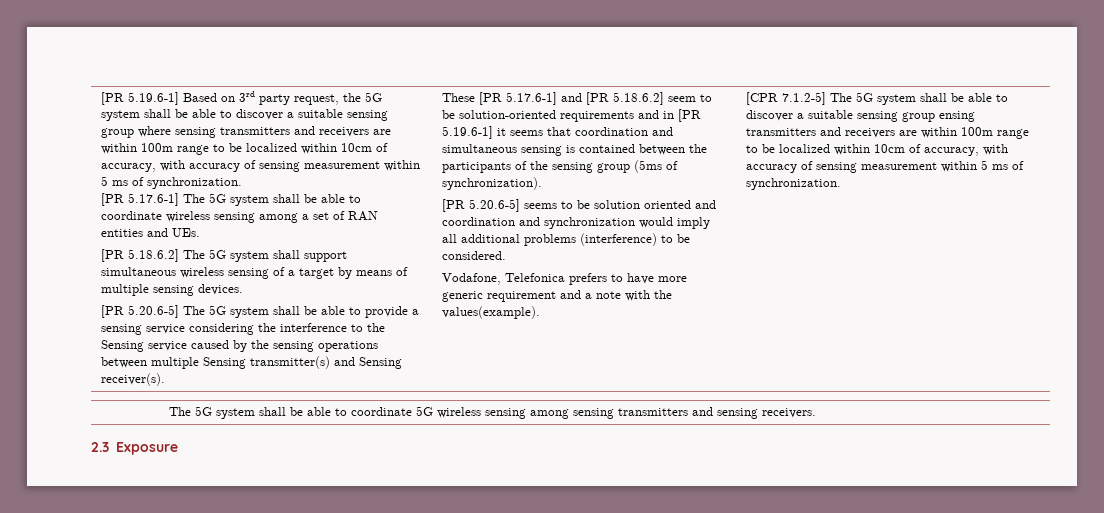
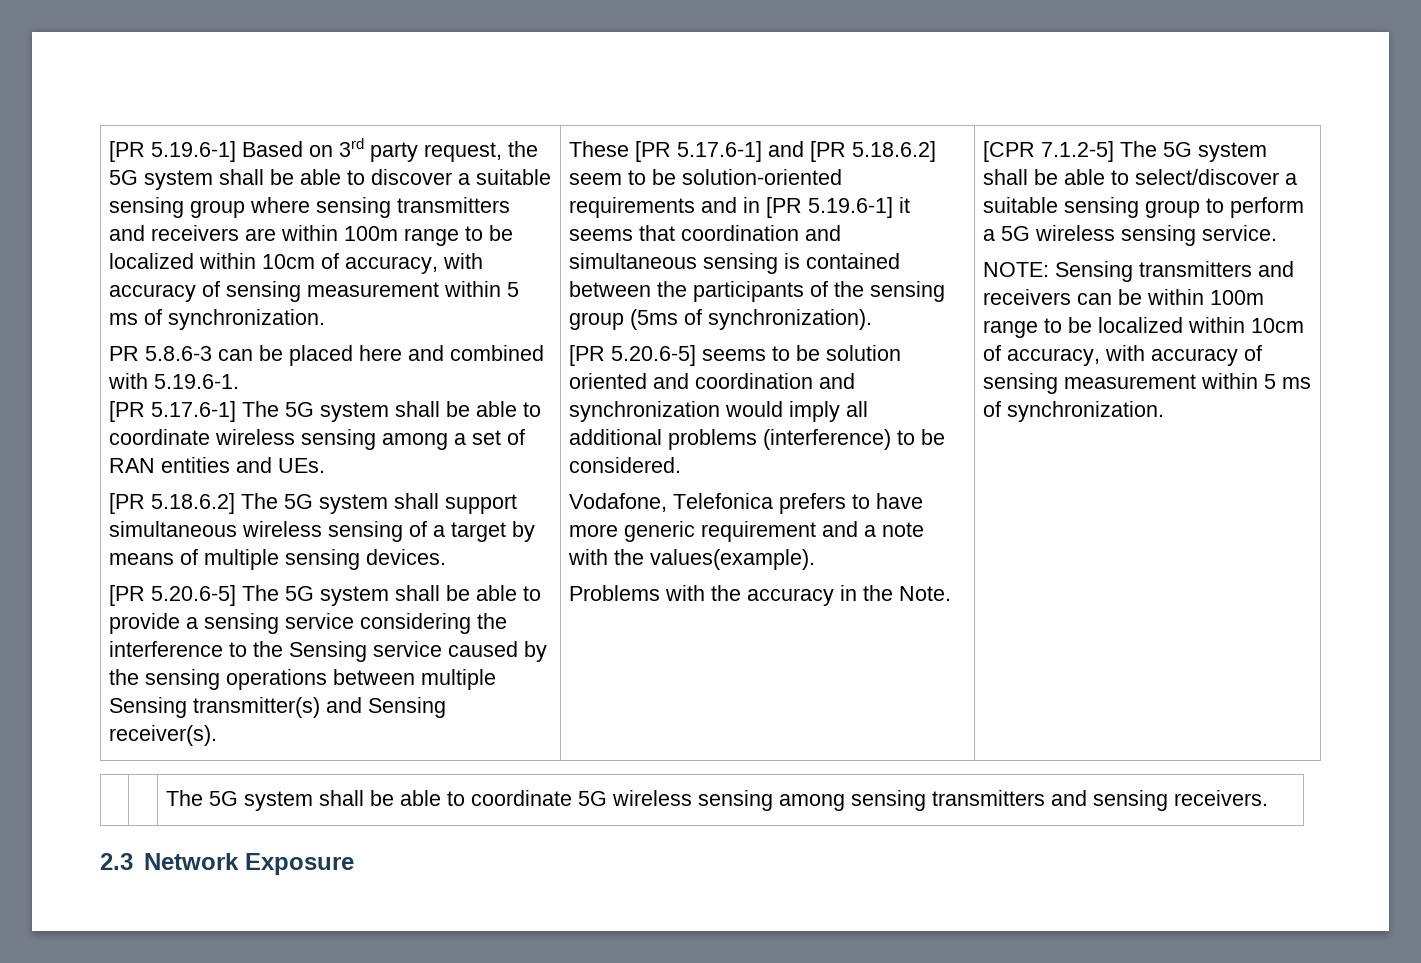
(242, 183) none -> [109,345,545,366] [108,373,240,389] // PR 5.8.6-3 can be placed here and combined with 5.19.6-1.
(540, 312) none -> [569,585,952,606] // Problems with the accuracy in the Note.
[745,110,975,122] [745,127,917,138] discover a suitable sensing group ensing transmitters and receivers are -> [1135,169,1298,185] [983,197,1305,218] [983,225,1278,246] [983,261,1295,282] [983,289,1143,305] select/discover a suitable sensing group to perform a 5G wireless sensing service. // NOTE: Sensing transmitters and receivers can be
(109, 447) none -> [143,853,239,870] Network

